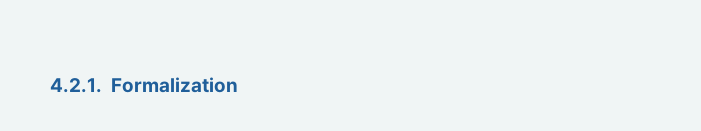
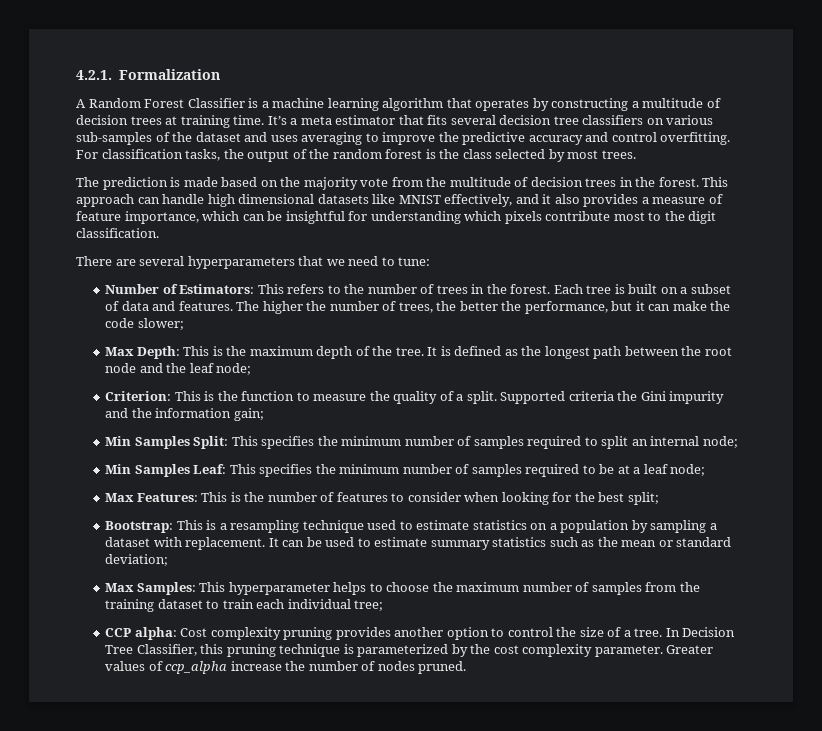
(239, 85) none -> [76,98,721,111] [76,115,714,128] [76,132,731,145] [76,149,636,162] [76,177,729,190] [76,194,723,207] [76,211,717,224] [76,228,159,238] [76,256,431,269] [105,284,731,294] [105,301,731,314] [105,318,184,330] [105,346,732,359] [105,363,252,375] [105,391,725,404] [105,408,264,421] [105,436,738,449] [105,464,706,477] [105,492,659,505] [105,520,717,533] [105,537,732,550] [105,554,169,566] [105,582,700,595] [105,599,384,612] [105,627,736,640] [105,644,714,657] [105,661,467,674] // A Random Forest Classifier is a machine learning algorithm that operates by constructing a multitude of decision trees at training time. It’s a meta estimator that fits several decision tree classifiers on various sub-samples of the dataset and uses averaging to improve the predictive accuracy and control overfitting. For classification tasks, the output of the random forest is the class selected by most trees. // The prediction is made based on the majority vote from the multitude of decision trees in the forest. This approach can handle high dimensional datasets like MNIST effectively, and it also provides a measure of feature importance, which can be insightful for understanding which pixels contribute most to the digit classification. // There are several hyperparameters that we need to tune: // Number of Estimators: This refers to the number of trees in the forest. Each tree is built on a subset of data and features. The higher the number of trees, the better the performance, but it can make the code slower; // Max Depth: This is the maximum depth of the tree. It is defined as the longest path between the root node and the leaf node; // Criterion: This is the function to measure the quality of a split. Supported criteria the Gini impurity and the information gain; // Min Samples Split: This specifies the minimum number of samples required to split an internal node; // Min Samples Leaf: This specifies the minimum number of samples required to be at a leaf node; // Max Features: This is the number of features to consider when looking for the best split; // Bootstrap: This is a resampling technique used to estimate statistics on a population by sampling a dataset with replacement. It can be used to estimate summary statistics such as the mean or standard deviation; // Max Samples: This hyperparameter helps to choose the maximum number of samples from the training dataset to train each individual tree; // CCP alpha: Cost complexity pruning provides another option to control the size of a tree. In Decision Tree Classifier, this pruning technique is parameterized by the cost complexity parameter. Greater values of ccp_alpha increase the number of nodes pruned.

